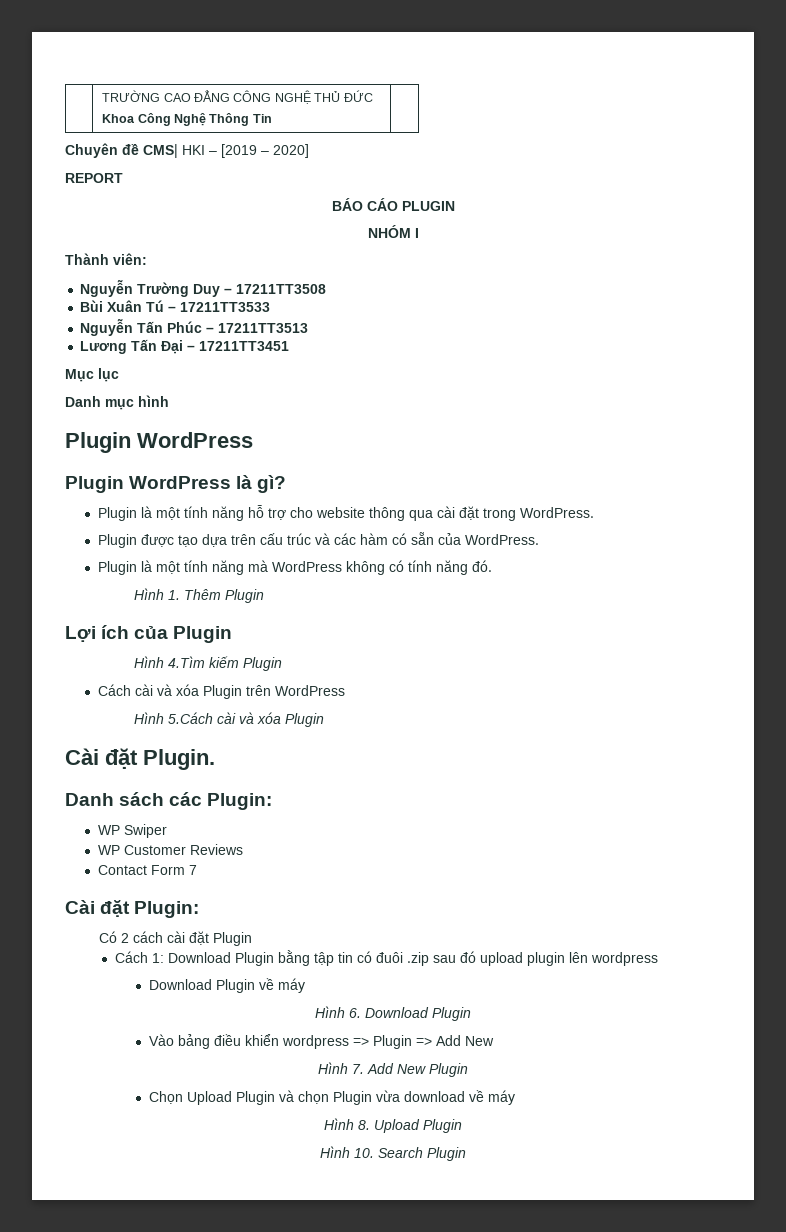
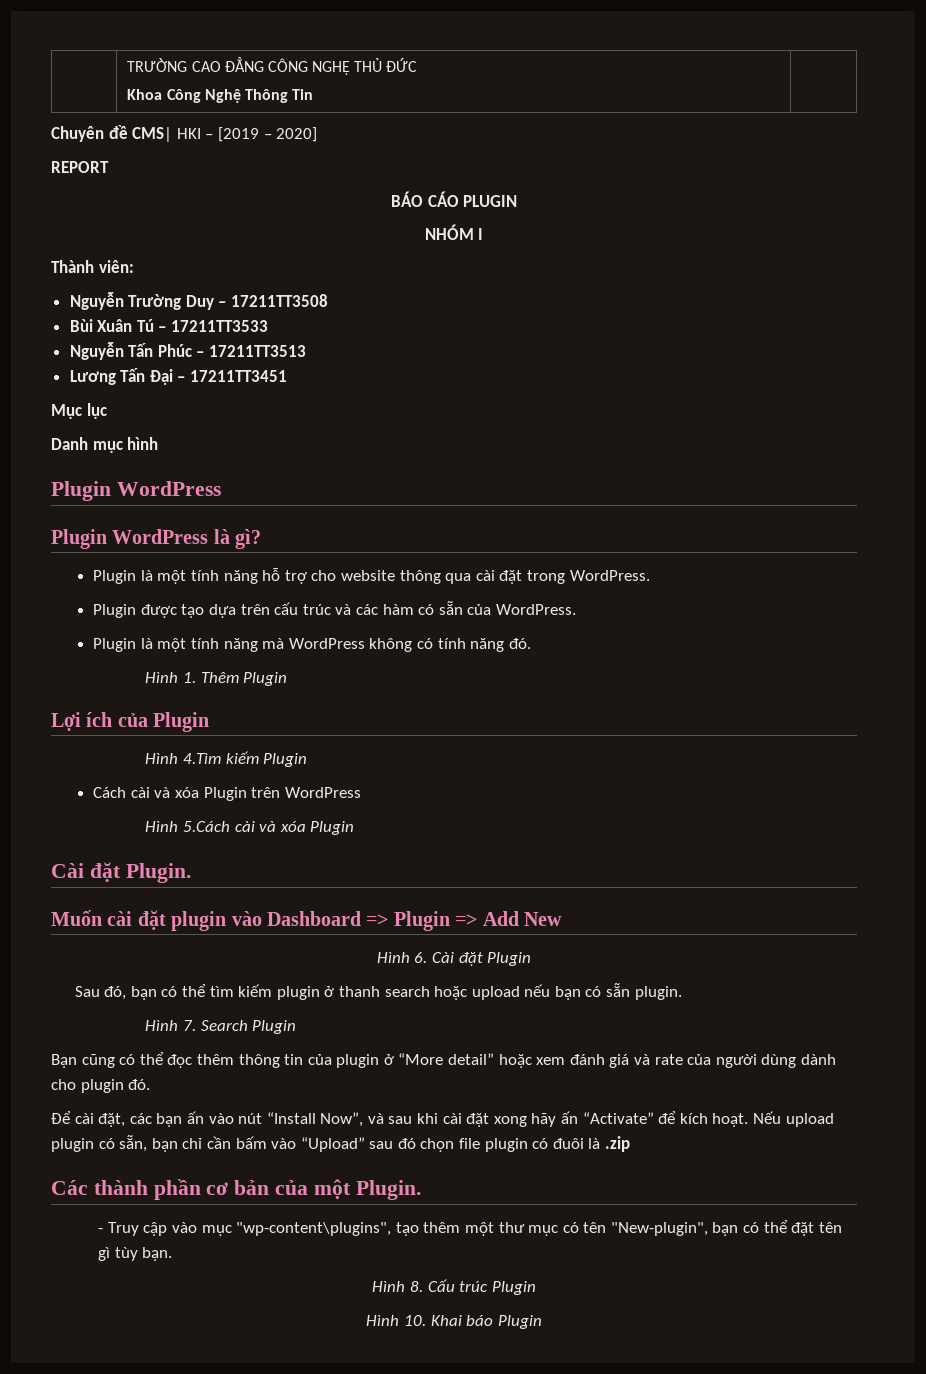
[65,792,273,810] [97,824,167,838] [97,844,243,855] [97,865,197,875] [65,900,200,918] [99,931,253,946] [114,950,658,966] [149,978,306,993] [315,1006,471,1021] [149,1034,350,1049] Danh sách các Plugin: // WP Swiper // WP Customer Reviews // Contact Form 7 // Cài đặt Plugin: // Có 2 cách cài đặt Plugin // Cách 1: Download Plugin bằng tập tin có đuôi .zip sau đó upload plugin lên wordpress // Download Plugin về máy // Hình 6. Download Plugin // Vào bảng điều khiển wordpress -> [51,910,361,931] Muốn cài đặt plugin vào Dashboard
[352,1063,468,1077] [149,1090,516,1105] 7. Add New Plugin // Chọn Upload Plugin và chọn Plugin vừa download về máy -> [414,952,532,966] [74,983,682,1000] [145,1020,297,1034] [51,1052,836,1068] [51,1079,151,1093] [51,1111,834,1127] [51,1135,631,1152] [51,1179,421,1200] [98,1220,842,1236] [98,1247,173,1261] 6. Cài đặt Plugin // Sau đó, bạn có thể tìm kiếm plugin ở thanh search hoặc upload nếu bạn có sẵn plugin. // Hình 7. Search Plugin // Bạn cũng có thể đọc thêm thông tin của plugin ở “More detail” hoặc xem đánh giá và rate của người dùng dành cho plugin đó. // Để cài đặt, các bạn ấn vào nút “Install Now”, và sau khi cài đặt xong hãy ấn “Activate” để kích hoạt. Nếu upload plugin có sẵn, bạn chỉ cần bấm vào “Upload” sau đó chọn file plugin có đuôi là .zip // Các thành phần cơ bản của một Plugin. // - Truy cập vào mục "wp-content\plugins", tạo thêm một thư mục có tên "New-plugin", bạn có thể đặt tên gì tùy bạn.
[374,1119,420,1133] Upload -> [427,1279,489,1292] Cấu trúc
[378,1147,423,1158] Search -> [430,1315,494,1326] Khai báo

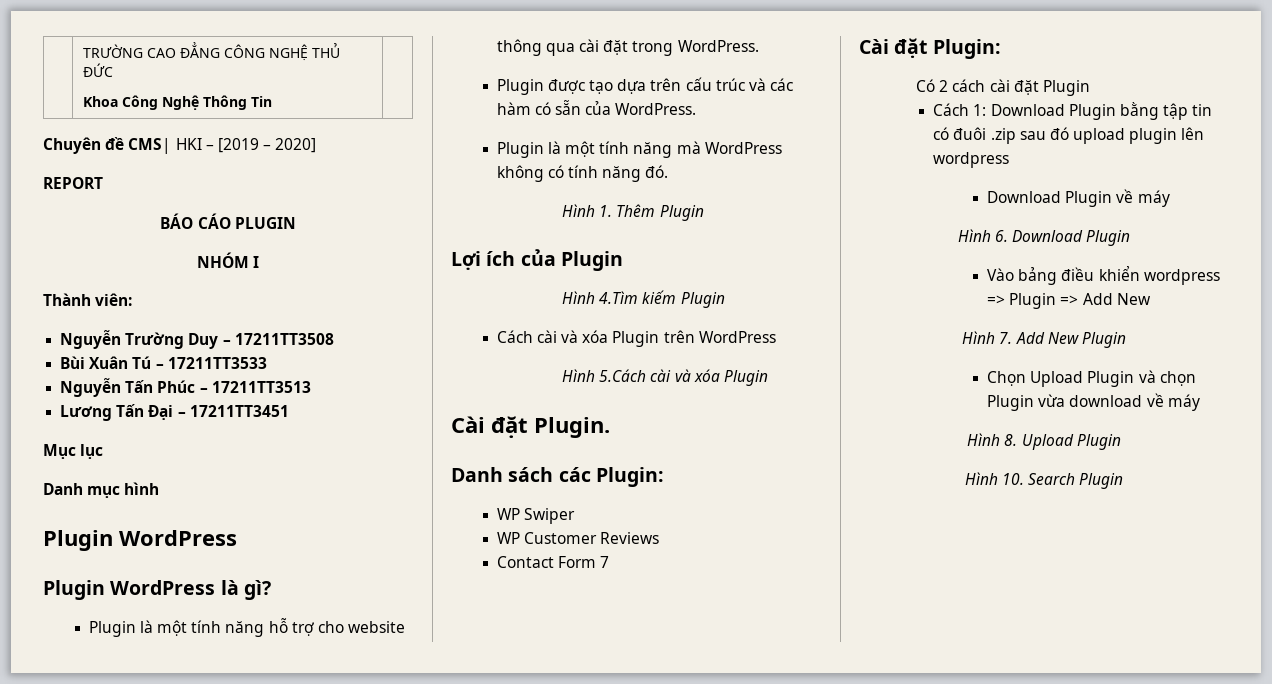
[51,910,361,931] Muốn cài đặt plugin vào Dashboard -> [451,467,664,487] [496,508,575,524] [496,532,659,544] [496,556,609,568] [859,38,1001,59] [916,79,1091,96] [933,102,1213,120] [933,127,1205,144] [933,152,1010,168] [987,189,1170,207] [957,229,1131,246] [987,266,1220,285] Danh sách các Plugin: // WP Swiper // WP Customer Reviews // Contact Form 7 // Cài đặt Plugin: // Có 2 cách cài đặt Plugin // Cách 1: Download Plugin bằng tập tin có đuôi .zip sau đó upload plugin lên wordpress // Download Plugin về máy // Hình 6. Download Plugin // Vào bảng điều khiển wordpress
[414,952,532,966] [74,983,682,1000] [145,1020,297,1034] [51,1052,836,1068] [51,1079,151,1093] [51,1111,834,1127] [51,1135,631,1152] [51,1179,421,1200] [98,1220,842,1236] [98,1247,173,1261] 6. Cài đặt Plugin // Sau đó, bạn có thể tìm kiếm plugin ở thanh search hoặc upload nếu bạn có sẵn plugin. // Hình 7. Search Plugin // Bạn cũng có thể đọc thêm thông tin của plugin ở “More detail” hoặc xem đánh giá và rate của người dùng dành cho plugin đó. // Để cài đặt, các bạn ấn vào nút “Install Now”, và sau khi cài đặt xong hãy ấn “Activate” để kích hoạt. Nếu upload plugin có sẵn, bạn chỉ cần bấm vào “Upload” sau đó chọn file plugin có đuôi là .zip // Các thành phần cơ bản của một Plugin. // - Truy cập vào mục "wp-content\plugins", tạo thêm một thư mục có tên "New-plugin", bạn có thể đặt tên gì tùy bạn. -> [999,332,1126,348] [987,370,1196,387] [987,393,1200,411] 7. Add New Plugin // Chọn Upload Plugin và chọn Plugin vừa download về máy
[427,1279,489,1292] Cấu trúc -> [1021,434,1074,450] Upload
[430,1315,494,1326] Khai báo -> [1028,473,1076,485] Search

